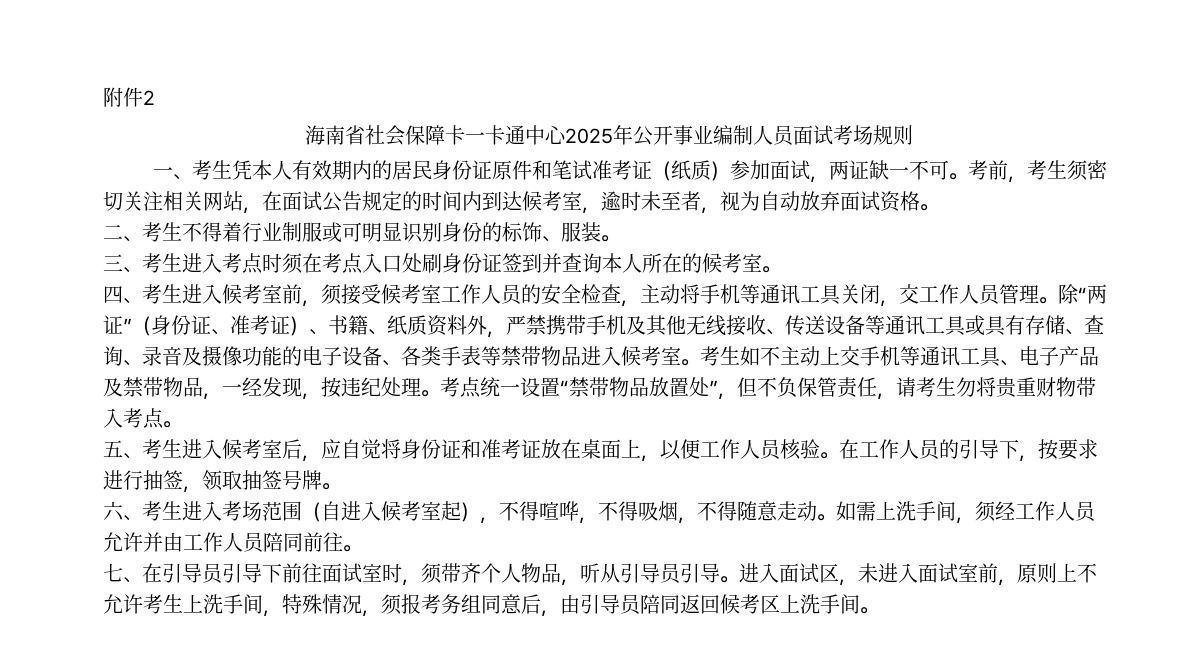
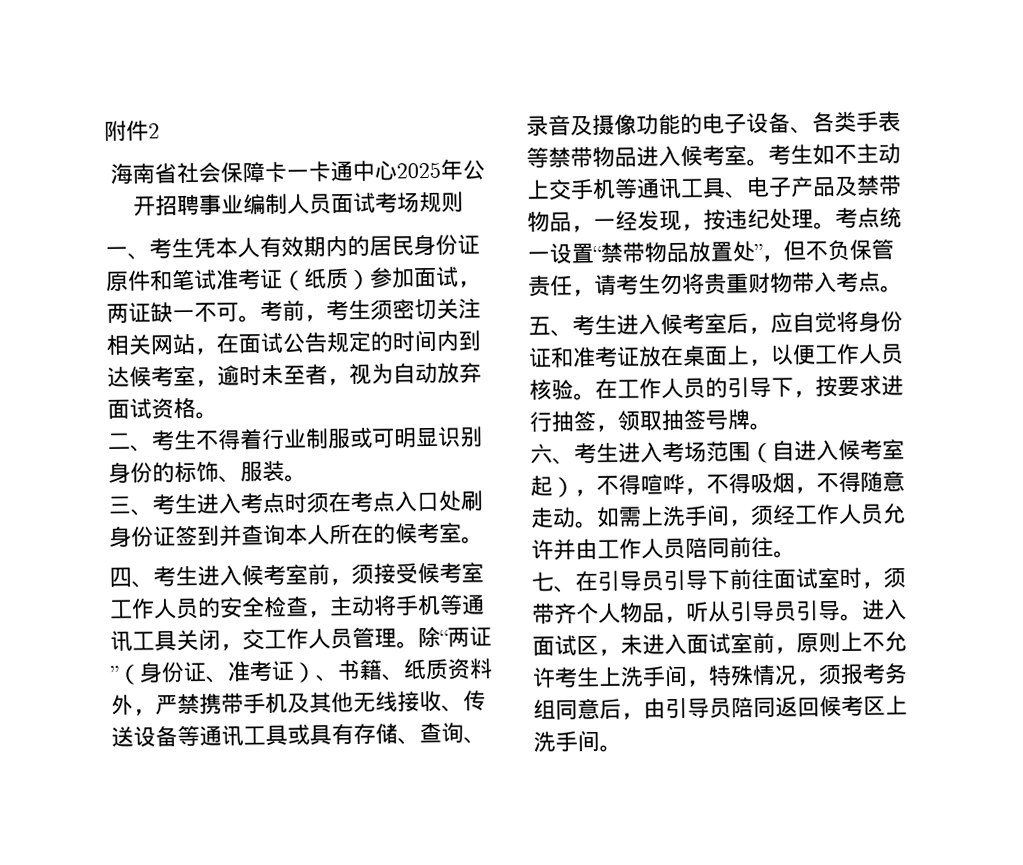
(673, 135) none -> [154,194,200,216] 招聘

